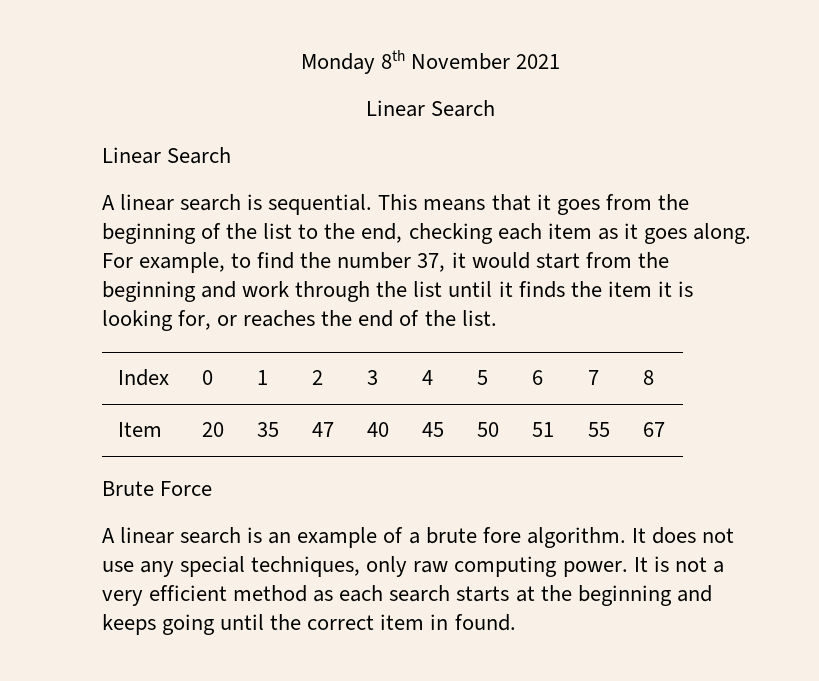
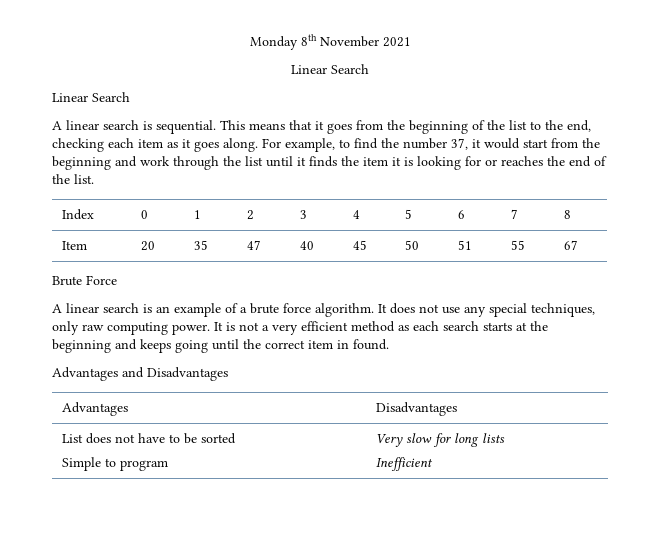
[178,310,212,330] for, -> [465,156,481,166] for
[482,527,521,543] fore -> [283,303,311,313] force
(516, 622) none -> [52,367,228,381] [62,402,129,416] [376,402,458,416] [62,433,237,444] [62,457,169,471] [376,433,506,447] [376,457,434,471] // Advantages and Disadvantages // Advantages | Disadvantages // List does not have to be sorted // Simple to program | Very slow for long lists // Inefficient

